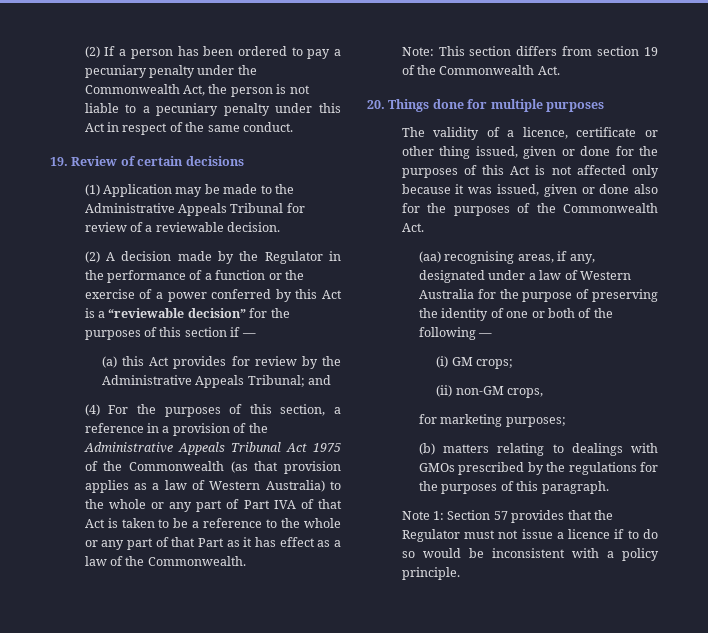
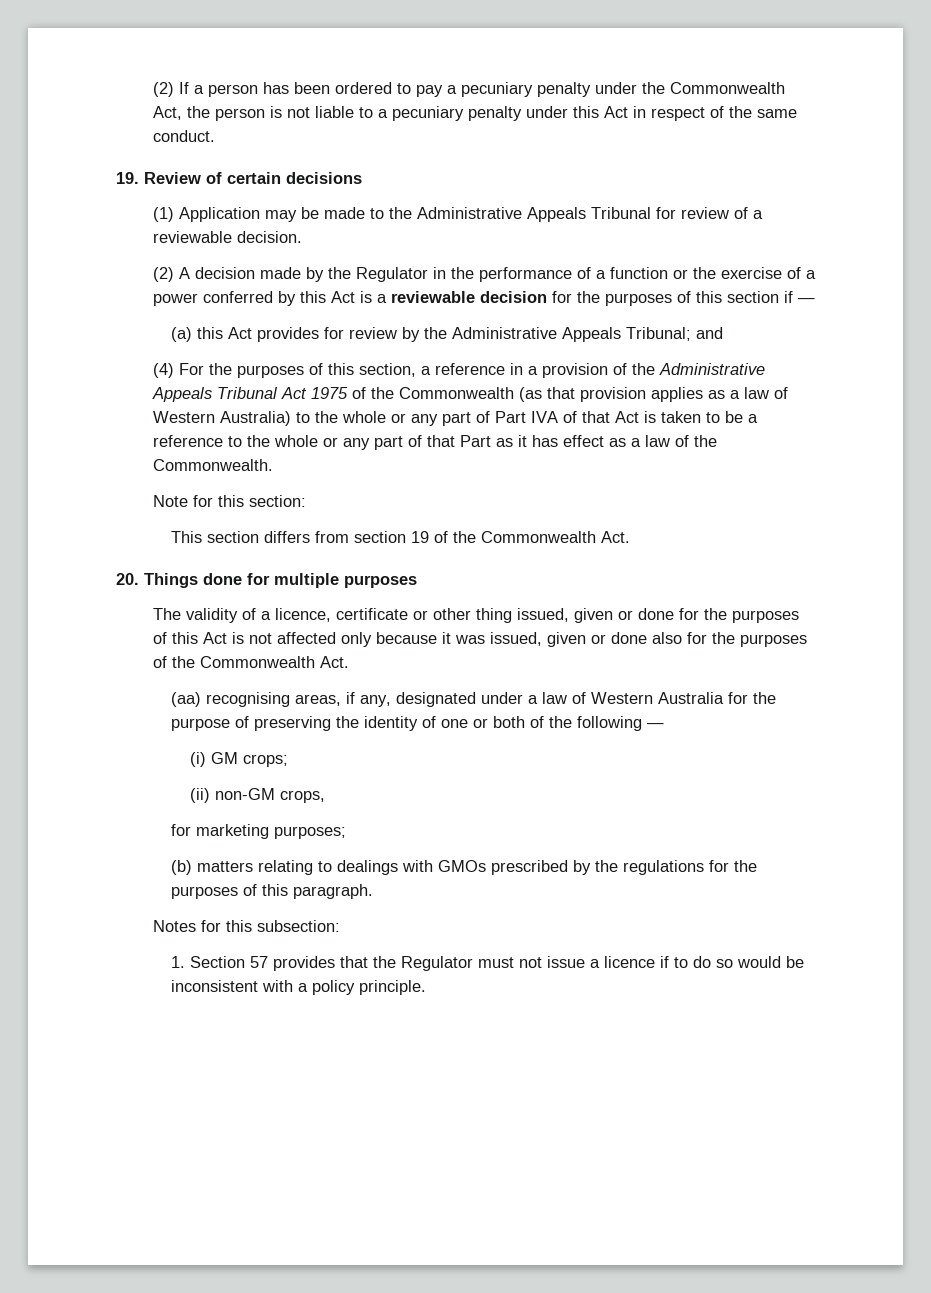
[108,308,246,318] “reviewable decision” -> [390,291,547,303] reviewable decision
[401,47,434,56] Note: -> [152,495,306,507] Note for this section: //
[401,511,445,520] Note 1: -> [152,920,340,932] [171,956,186,968] Notes for this subsection: // 1.

